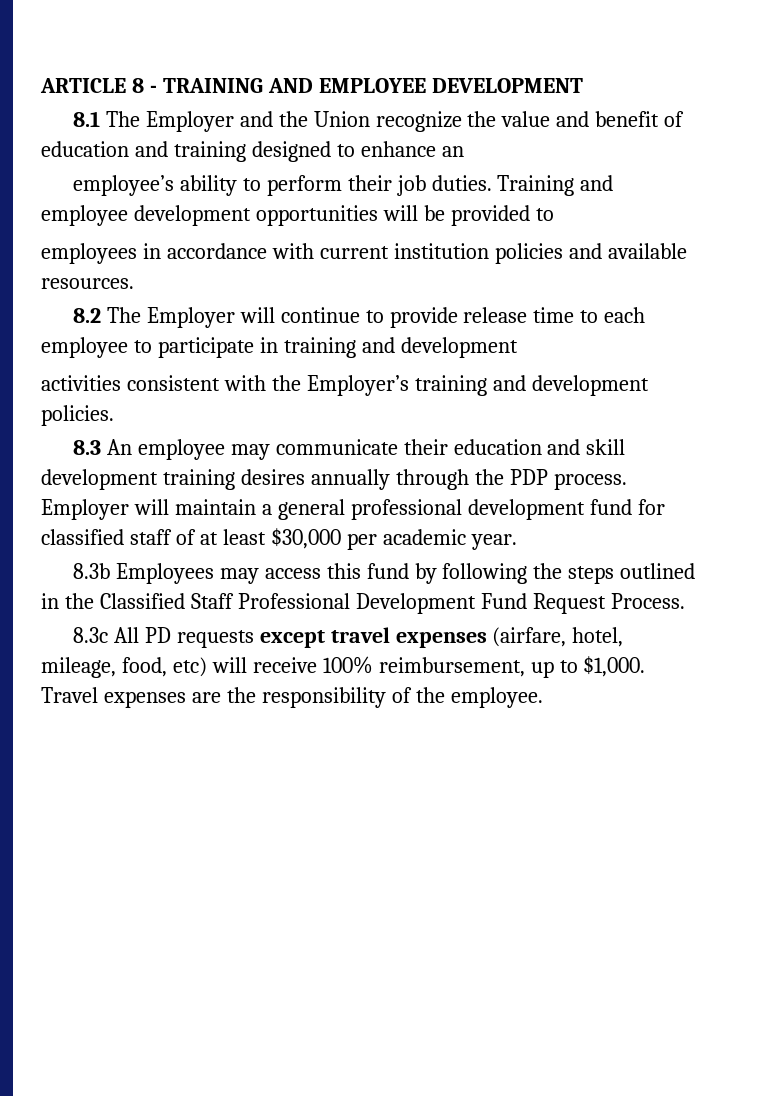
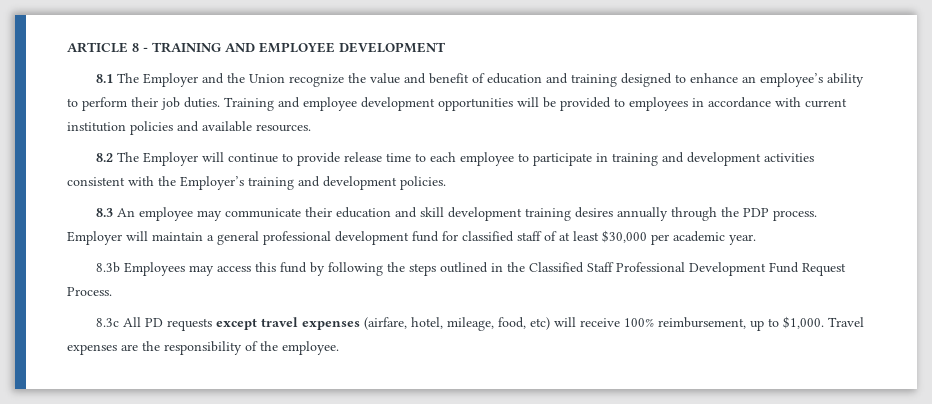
(464, 151) // -> (757, 79) none
(554, 214) // -> (625, 102) none
(518, 347) // -> (762, 159) none

